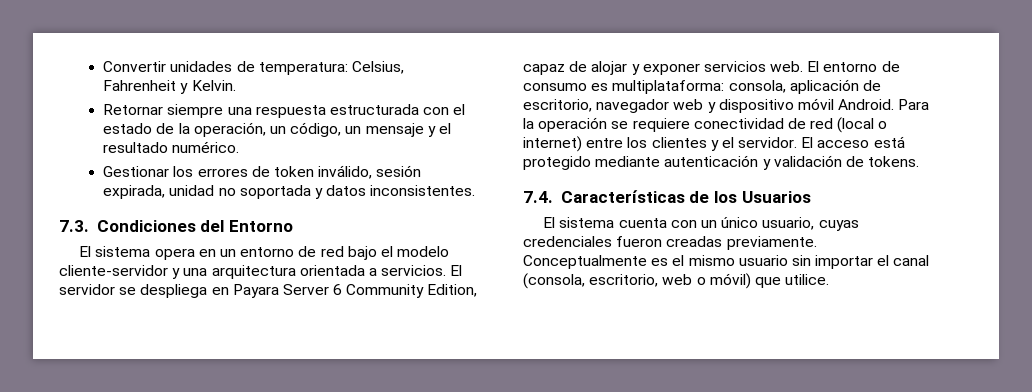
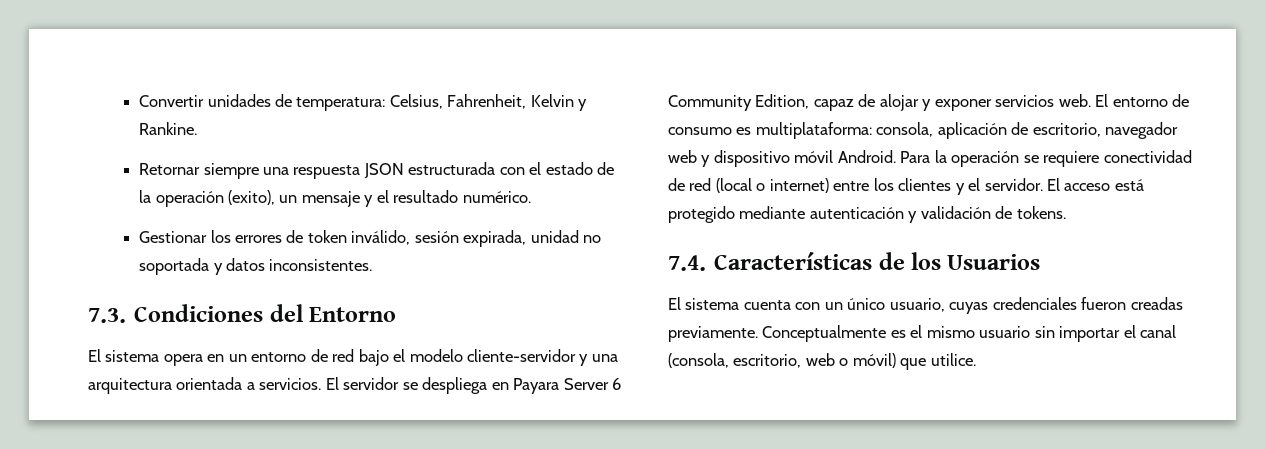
[103,80,236,94] Fahrenheit y Kelvin. -> [447,94,588,111] [139,122,198,135] Fahrenheit, Kelvin y Rankine.
(326, 111) none -> [363,163,404,178] JSON
[193,122,342,137] operación, un código, -> [155,190,276,207] operación (exito),

